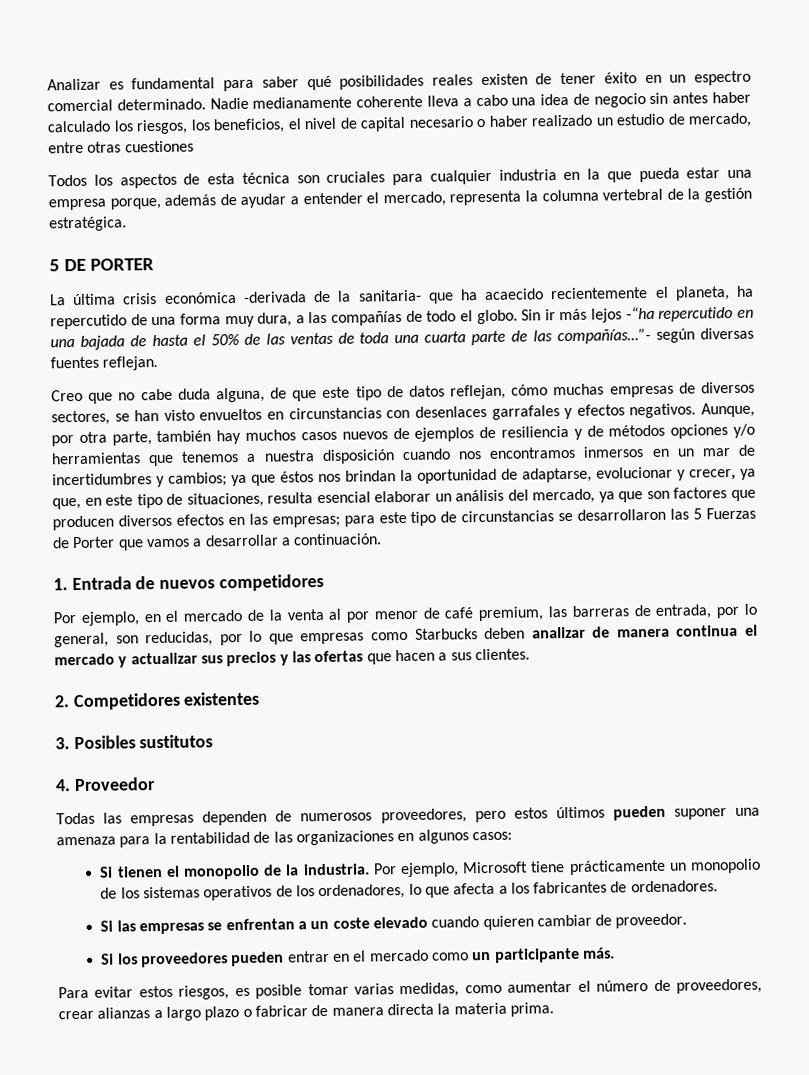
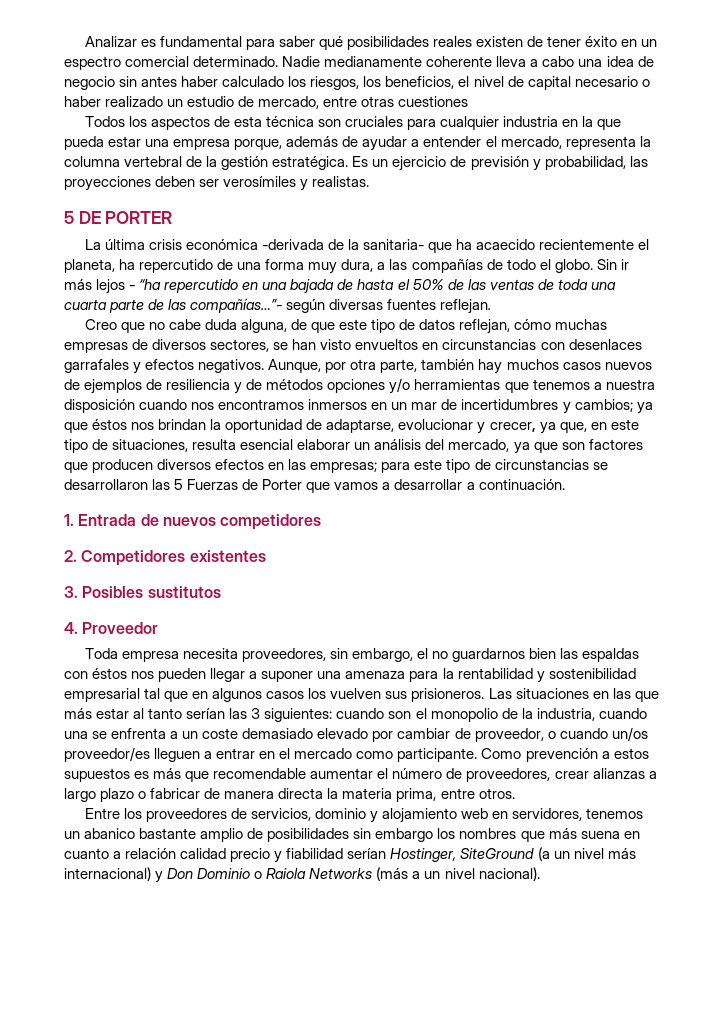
(127, 224) none -> [352,156,648,171] [64,176,370,191] Es un ejercicio de previsión y probabilidad, las proyecciones deben ser verosímiles y realistas.
[625,306,655,320] -“ha -> [129,279,162,290] - “ha
[53,603,757,626] [54,624,758,648] [54,648,530,668] // Por ejemplo, en el mercado de la venta al por menor de café premium, las barreras de entrada, por lo general, son reducidas, por lo que empresas como Starbucks deben analizar de manera continua el mercado y actualizar sus precios y las ofertas que hacen a sus clientes. -> (322, 522) none
[56,805,666,827] Todas las empresas dependen de numerosos proveedores, pero estos últimos pueden -> [84,648,640,662] [64,668,258,682] Toda empresa necesita proveedores, sin embargo, el no guardarnos bien las espaldas con éstos nos pueden llegar a
[253,829,512,846] [99,858,761,880] [100,880,718,901] [100,913,688,935] [101,951,285,968] de las organizaciones en algunos casos: // Si tienen el monopolio de la industria. Por ejemplo, Microsoft tiene prácticamente un monopolio de los sistemas operativos de los ordenadores, lo que afecta a los fabricantes de ordenadores. // Si las empresas se enfrentan a un coste elevado cuando quieren cambiar de proveedor. // Si los proveedores pueden -> [536,668,636,683] [64,688,659,702] [64,708,647,722] [64,727,648,742] [64,747,213,762] y sostenibilidad empresarial tal que en algunos casos los vuelven sus prisioneros. Las situaciones en las que más estar al tanto serían las 3 siguientes: cuando son el monopolio de la industria, cuando una se enfrenta a un coste demasiado elevado por cambiar de proveedor, o cuando un/os proveedor/es lleguen a
[472,947,615,963] [58,982,502,1000] un participante más. // Para evitar estos riesgos, es posible tomar varias medidas, como -> [397,748,649,762] [64,768,307,782] participante. Como prevención a estos supuestos es más que recomendable
[509,1002,554,1017] prima. -> [396,788,515,802] [84,808,644,823] [64,828,640,842] [64,847,636,863] [64,867,540,883] prima, entre otros. // Entre los proveedores de servicios, dominio y alojamiento web en servidores, tenemos un abanico bastante amplio de posibilidades sin embargo los nombres que más suena en cuanto a relación calidad precio y fiabilidad serían Hostinger, SiteGround (a un nivel más internacional) y Don Dominio o Raiola Networks (más a un nivel nacional).

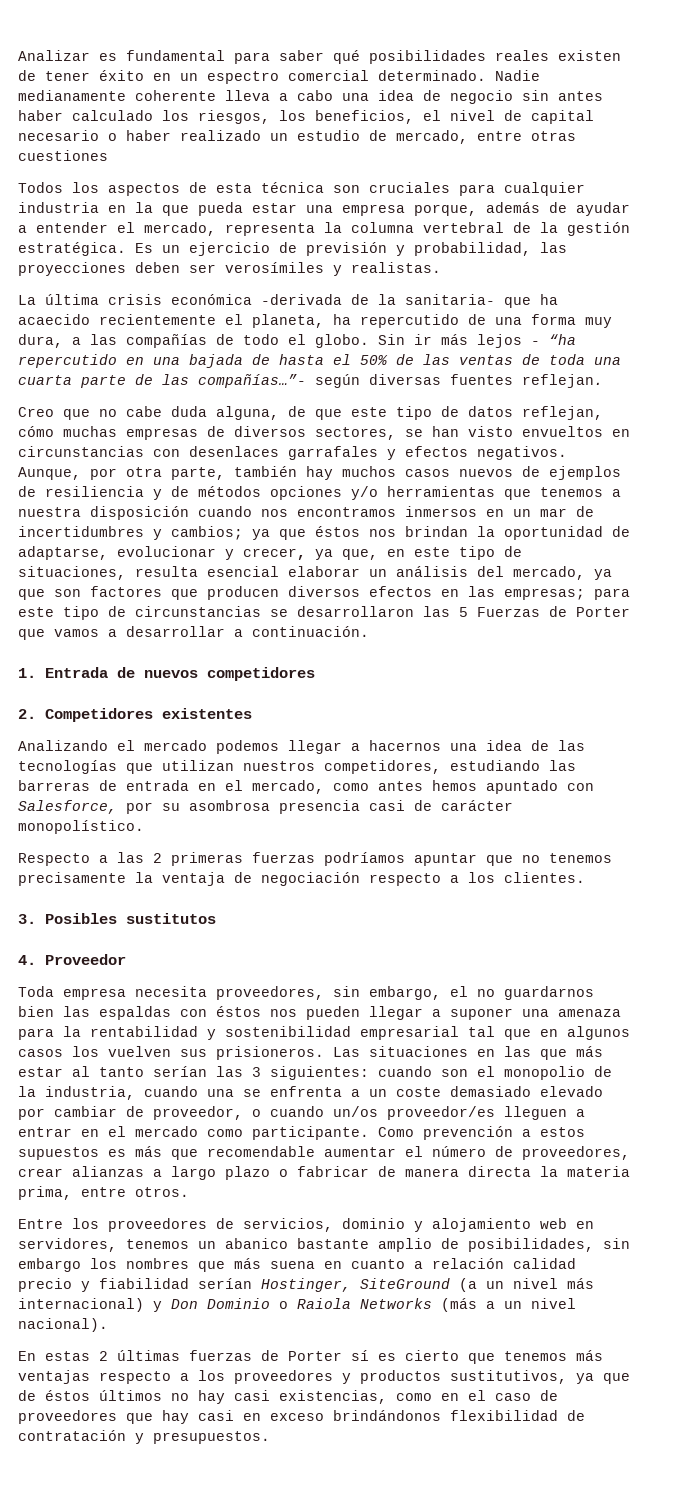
[64,211,173,224] // 5 DE PORTER -> (441, 267) none
(266, 556) none -> [18,740,585,754] [18,760,576,774] [18,780,594,794] [18,800,513,814] [18,820,144,834] [18,852,612,866] [18,872,585,886] // Analizando el mercado podemos llegar a hacernos una idea de las tecnologías que utilizan nuestros competidores, estudiando las barreras de entrada en el mercado, como antes hemos apuntado con Salesforce, por su asombrosa presencia casi de carácter monopolístico. // Respecto a las 2 primeras fuerzas podríamos apuntar que no tenemos precisamente la ventaja de negociación respecto a los clientes.
[267,828,350,842] posibilidades -> [468,1238,594,1252] posibilidades,
(540, 874) none -> [18,1350,603,1364] [18,1370,630,1384] [18,1390,558,1404] [18,1410,585,1424] [18,1430,270,1444] // En estas 2 últimas fuerzas de Porter sí es cierto que tenemos más ventajas respecto a los proveedores y productos sustitutivos, ya que de éstos últimos no hay casi existencias, como en el caso de proveedores que hay casi en exceso brindándonos flexibilidad de contratación y presupuestos.

